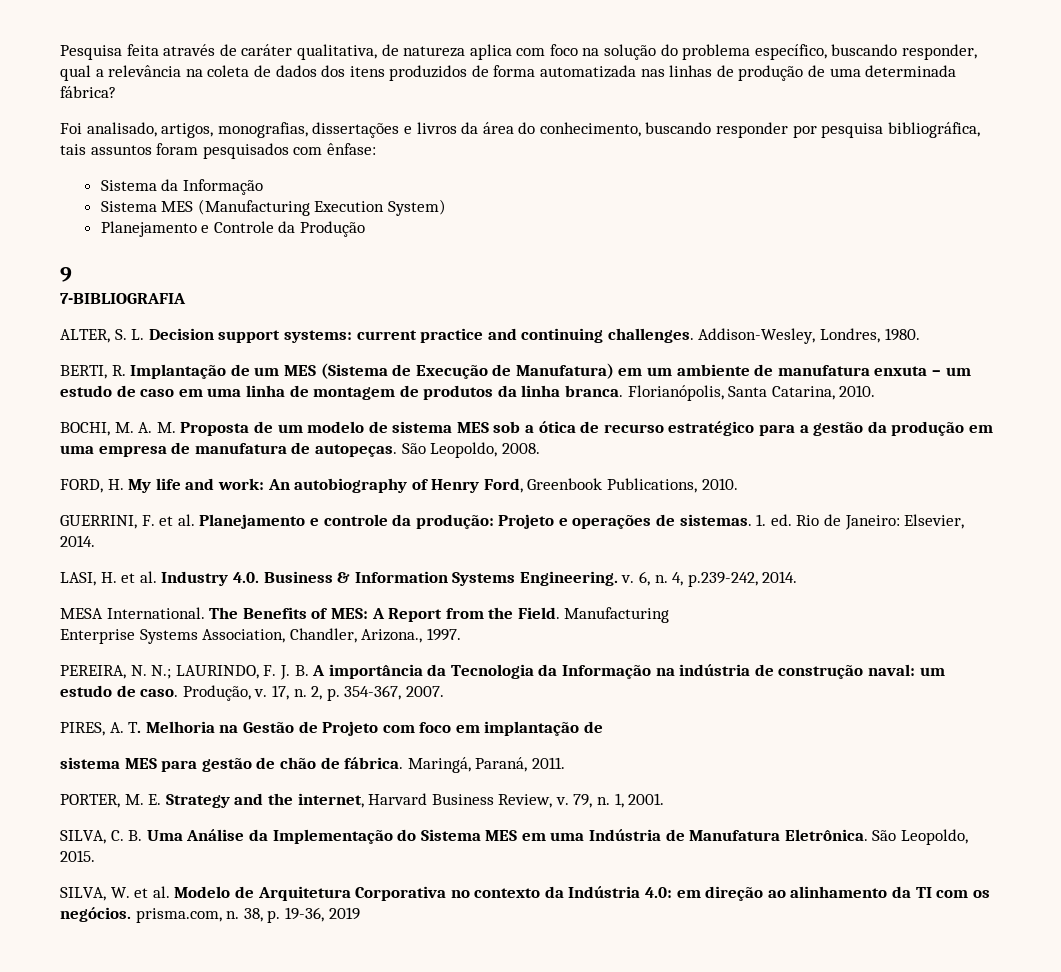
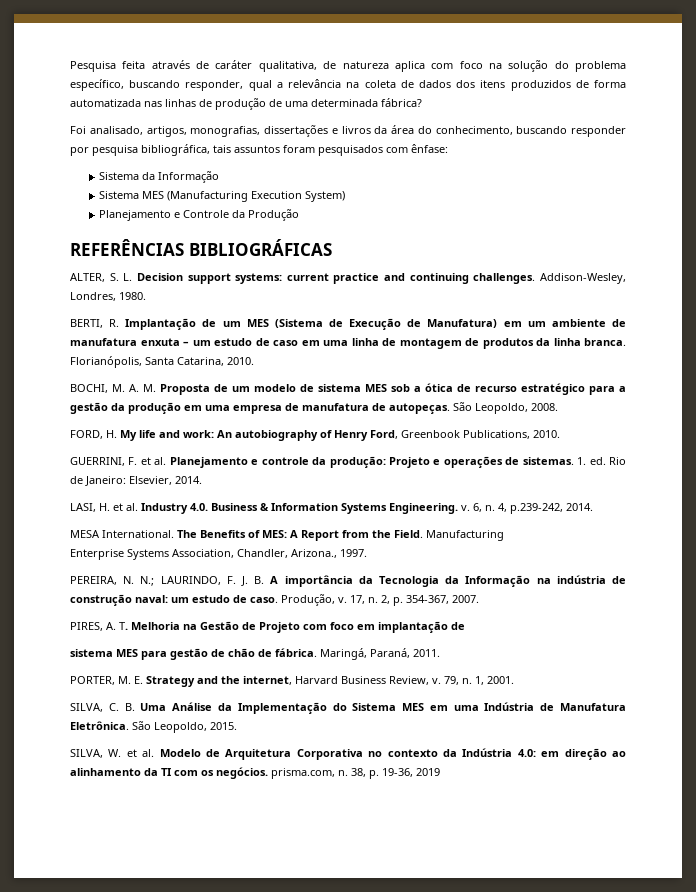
[60,267,72,282] [60,293,186,304] 9 // 7-BIBLIOGRAFIA -> [70,239,332,256] REFERÊNCIAS BIBLIOGRÁFICAS

